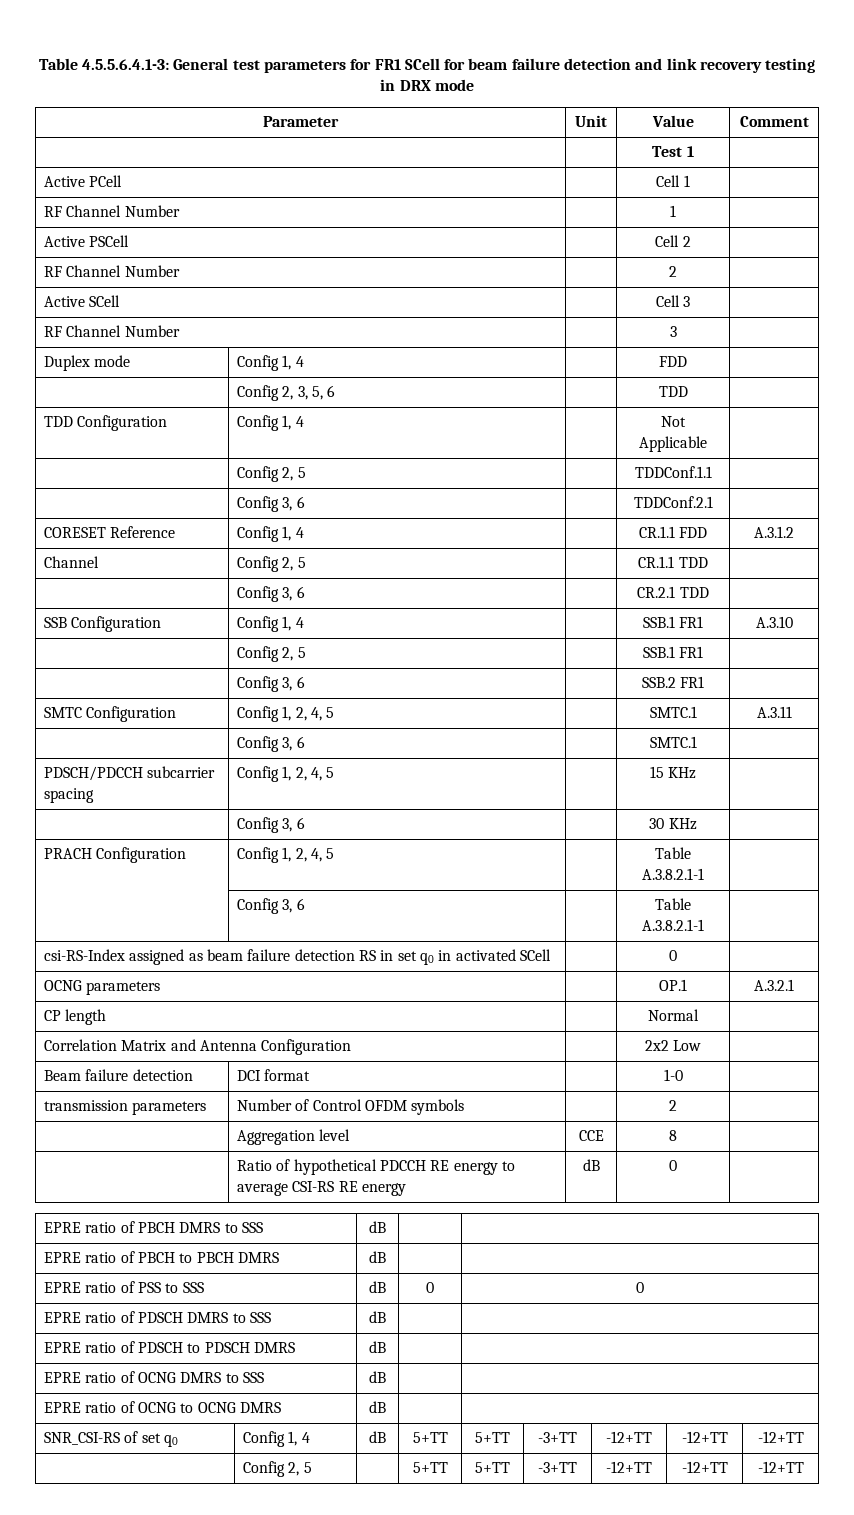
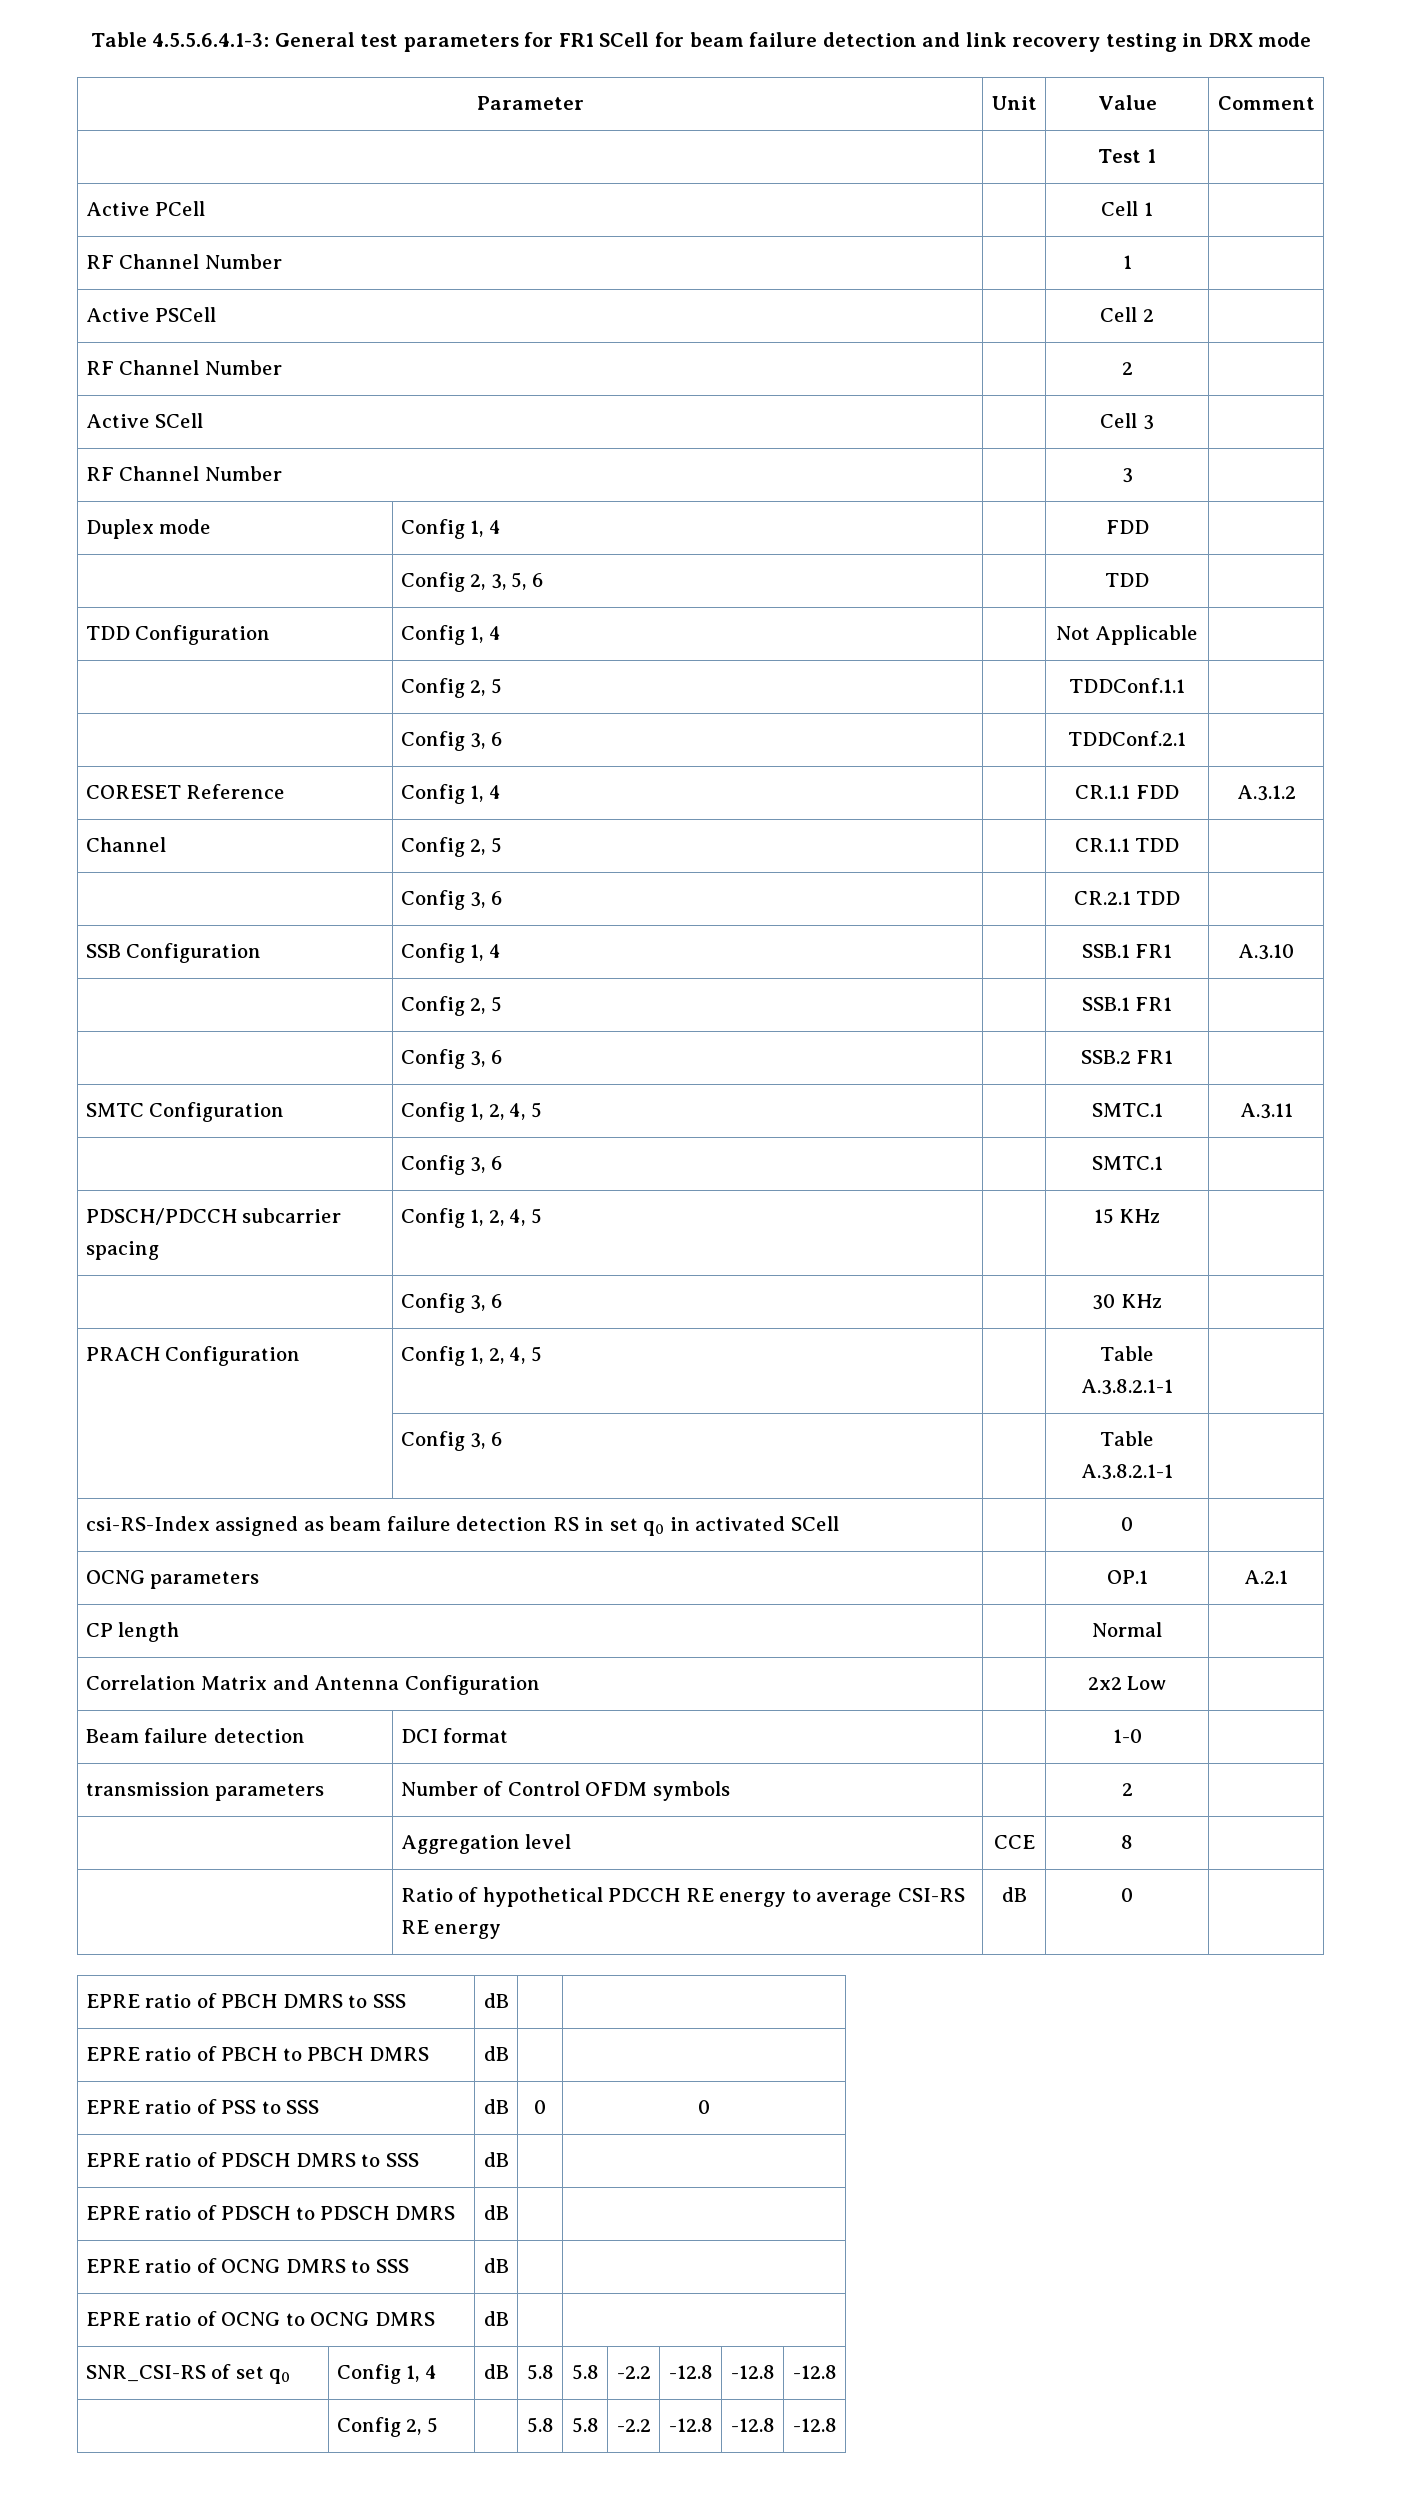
[754,979,794,991] A.3.2.1 -> [1244,1570,1288,1584] A.2.1
[412,1432,448,1443] [475,1432,510,1443] [538,1432,577,1443] [606,1431,652,1443] [681,1431,728,1443] [757,1431,804,1443] [243,1461,312,1477] [412,1462,448,1473] [475,1462,510,1473] [538,1462,577,1473] [606,1461,652,1473] [681,1461,728,1473] [757,1461,804,1473] 5+TT | 5+TT | -3+TT | -12+TT | -12+TT | -12+TT // | Config 2, 5 | | 5+TT | 5+TT | -3+TT | -12+TT | -12+TT | -12+TT -> [526,2364,554,2380] [571,2364,599,2380] [616,2366,651,2379] [668,2365,713,2379] [730,2365,775,2379] [792,2365,837,2379] [336,2417,438,2437] [526,2417,554,2433] [571,2417,599,2433] [616,2419,651,2432] [668,2418,713,2432] [730,2418,775,2432] [792,2418,837,2432] 5.8 | 5.8 | -2.2 | -12.8 | -12.8 | -12.8 // | Config 2, 5 | | 5.8 | 5.8 | -2.2 | -12.8 | -12.8 | -12.8

